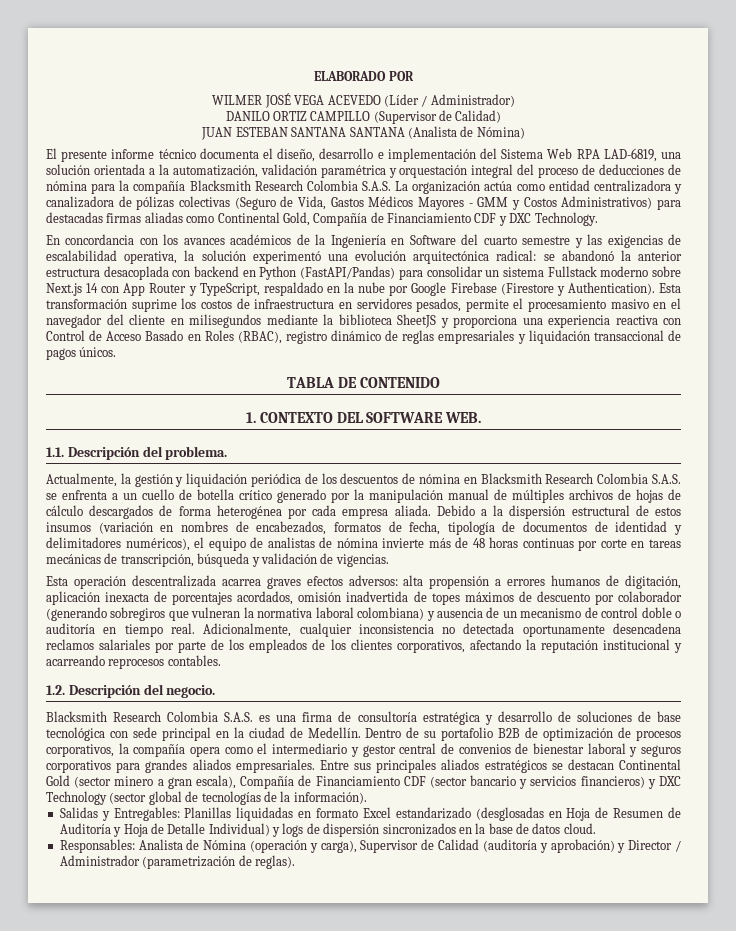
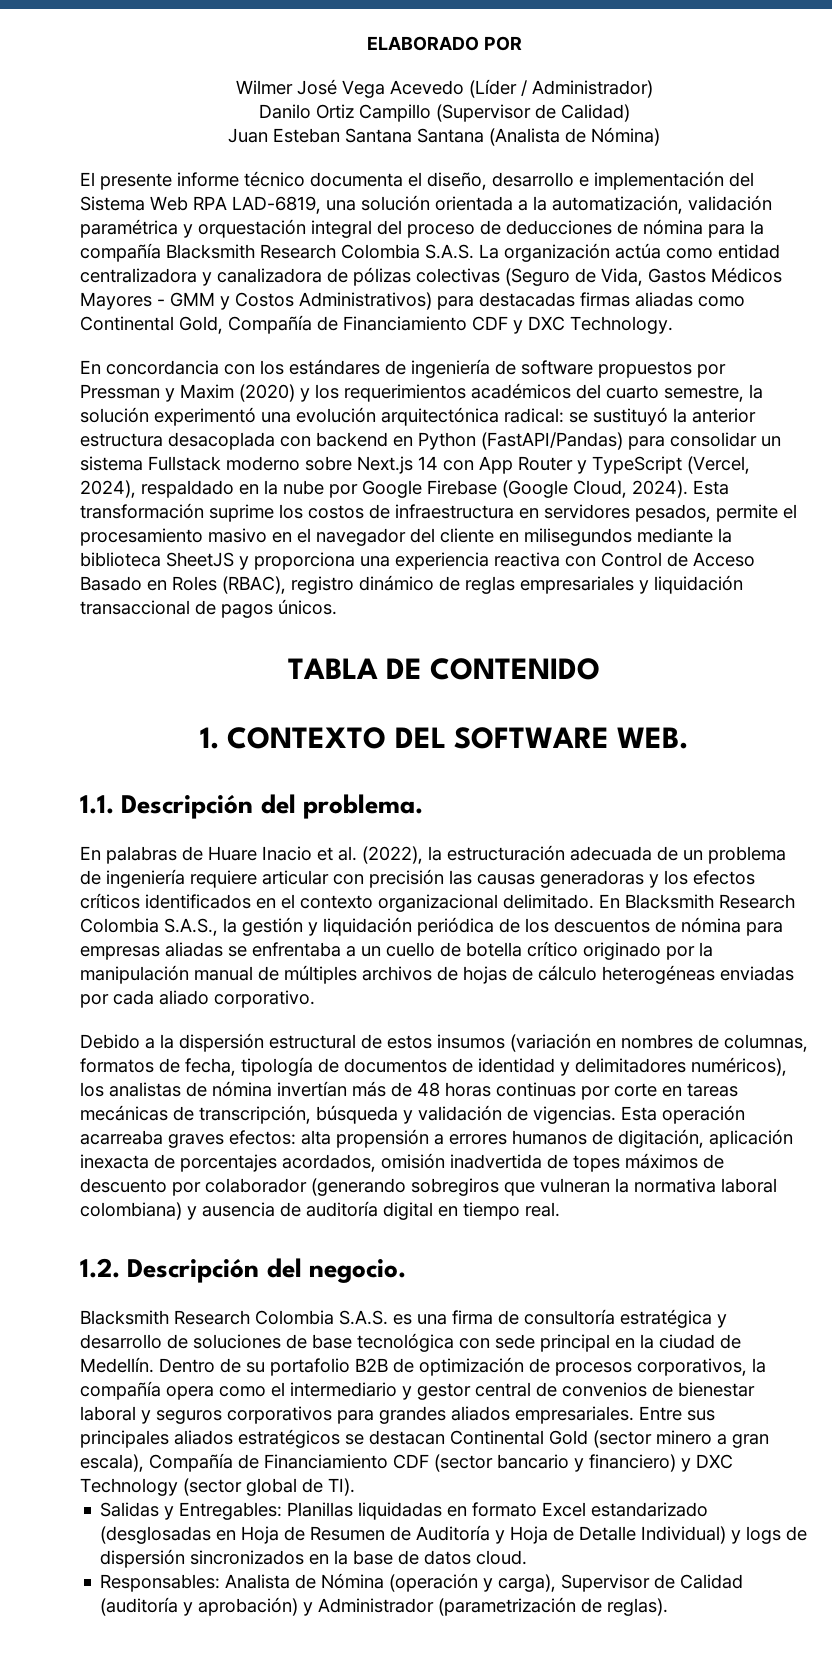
[212,93,381,108] WILMER JOSÉ VEGA ACEVEDO -> [235,79,464,98] Wilmer José Vega Acevedo
[225,111,371,121] DANILO ORTIZ CAMPILLO -> [258,104,431,122] Danilo Ortiz Campillo
[201,127,405,140] JUAN ESTEBAN SANTANA SANTANA -> [228,128,484,143] Juan Esteban Santana Santana
[183,234,682,248] [46,250,178,264] avances académicos de la Ingeniería en Software del cuarto semestre y las exigencias de escalabilidad operativa, -> [289,359,726,378] [80,383,744,402] estándares de ingeniería de software propuestos por Pressman y Maxim (2020) y los requerimientos académicos del cuarto semestre,
[561,250,614,261] abandonó -> [593,407,668,426] sustituyó
[199,283,260,296] TypeScript, -> [592,456,750,474] [80,480,136,498] TypeScript (Vercel, 2024),
[500,282,655,296] (Firestore y Authentication). -> [502,480,688,498] (Google Cloud, 2024).
[46,473,117,487] Actualmente, -> [80,845,786,864] [80,869,755,888] [80,893,795,912] [80,918,218,936] En palabras de Huare Inacio et al. (2022), la estructuración adecuada de un problema de ingeniería requiere articular con precisión las causas generadoras y los efectos críticos identificados en el contexto organizacional delimitado. En Blacksmith Research Colombia S.A.S.,
[463,473,681,484] [46,490,107,500] en Blacksmith Research Colombia S.A.S. se enfrenta -> [746,922,783,936] [80,942,341,960] para empresas aliadas se enfrentaba
[277,489,326,503] generado -> [583,942,661,960] originado
[89,505,431,519] descargados de forma heterogénea por cada empresa aliada. -> [602,965,794,984] [80,990,315,1008] heterogéneas enviadas por cada aliado corporativo. //
[256,521,327,535] encabezados, -> [724,1034,808,1052] columnas,
[194,537,264,551] el equipo de -> [80,1082,104,1097] los
[382,538,425,548] invierte -> [277,1081,347,1097] invertían
(389, 560) // -> (616, 1115) none
[131,575,398,589] descentralizada acarrea graves efectos adversos: -> [80,1130,296,1148] acarreaba graves efectos:
[502,607,681,618] [46,623,681,637] [46,639,682,653] [46,655,221,669] un mecanismo de control doble o auditoría en tiempo real. Adicionalmente, cualquier inconsistencia no detectada oportunamente desencadena reclamos salariales por parte de los empleados de los clientes corporativos, afectando la reputación institucional y acarreando reprocesos contables. -> [306,1201,560,1220] auditoría digital en tiempo real.
[530,776,645,788] servicios financieros) -> [589,1454,676,1472] financiero)
[201,791,367,805] tecnologías de la información). -> [328,1478,355,1496] TI).
[628,840,682,852] Director / -> (314, 1609) none

